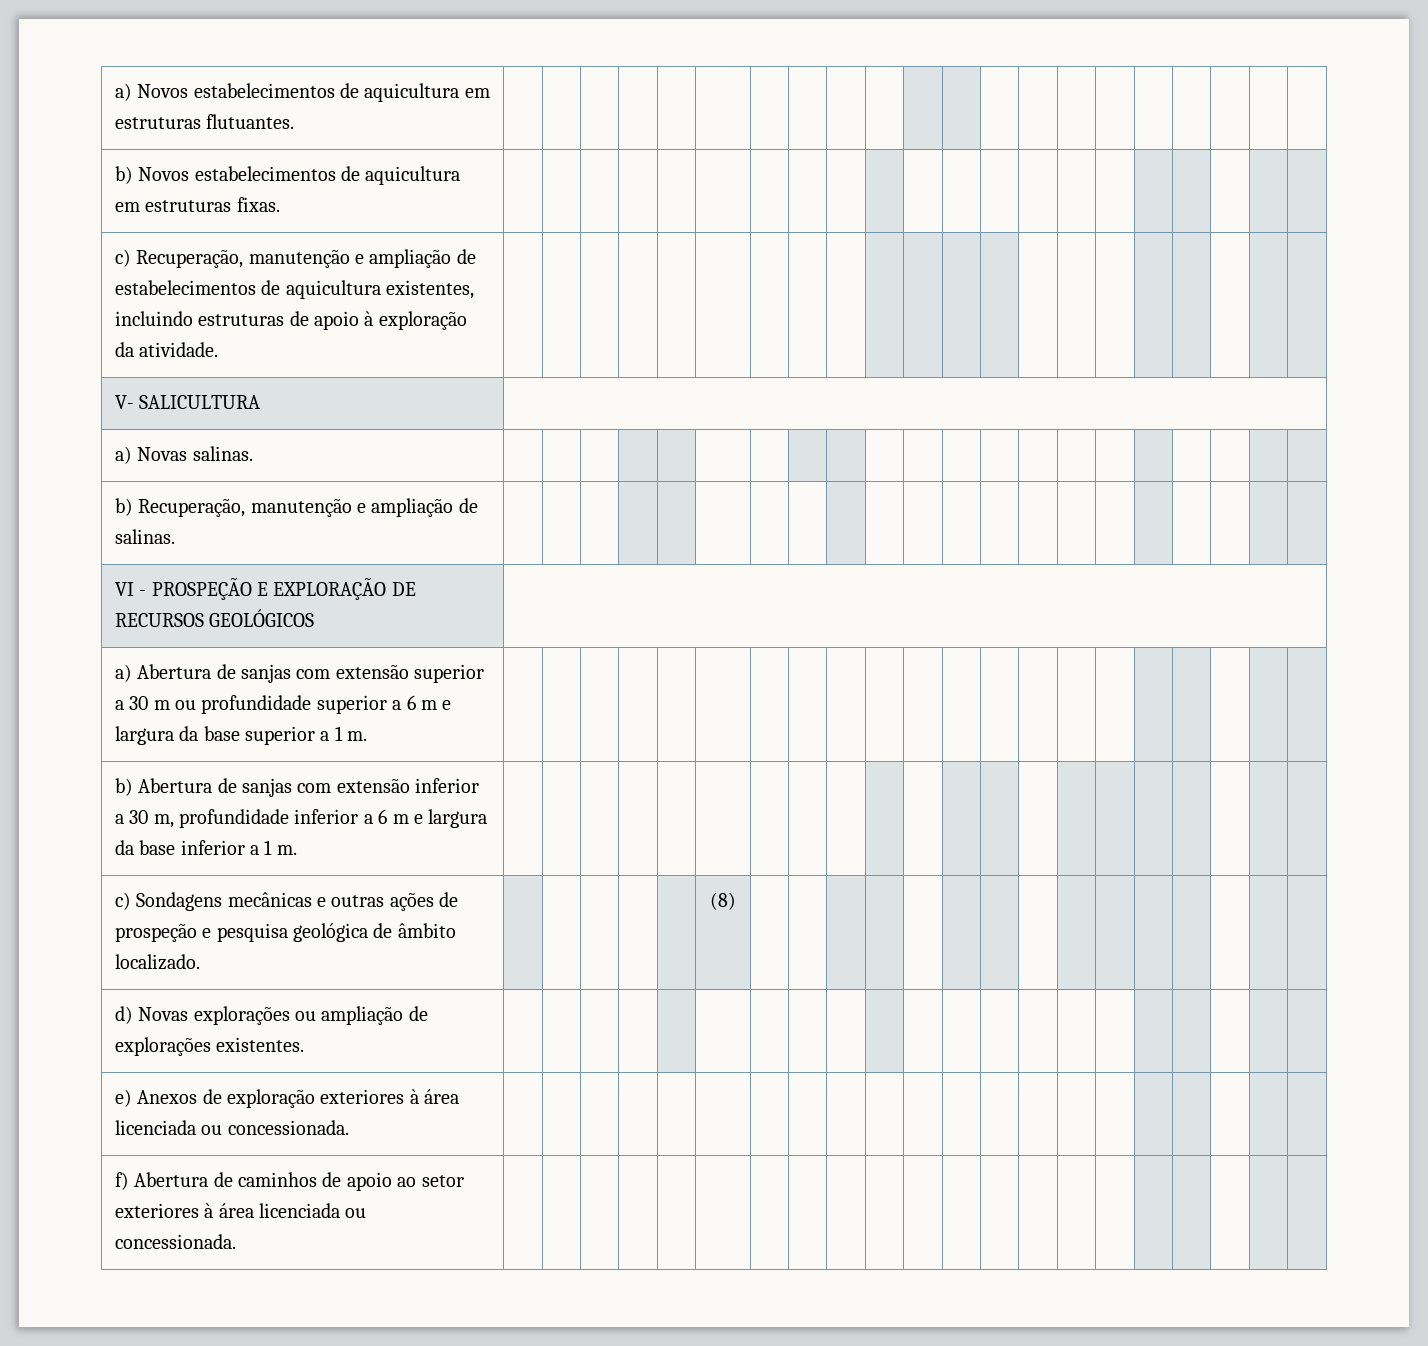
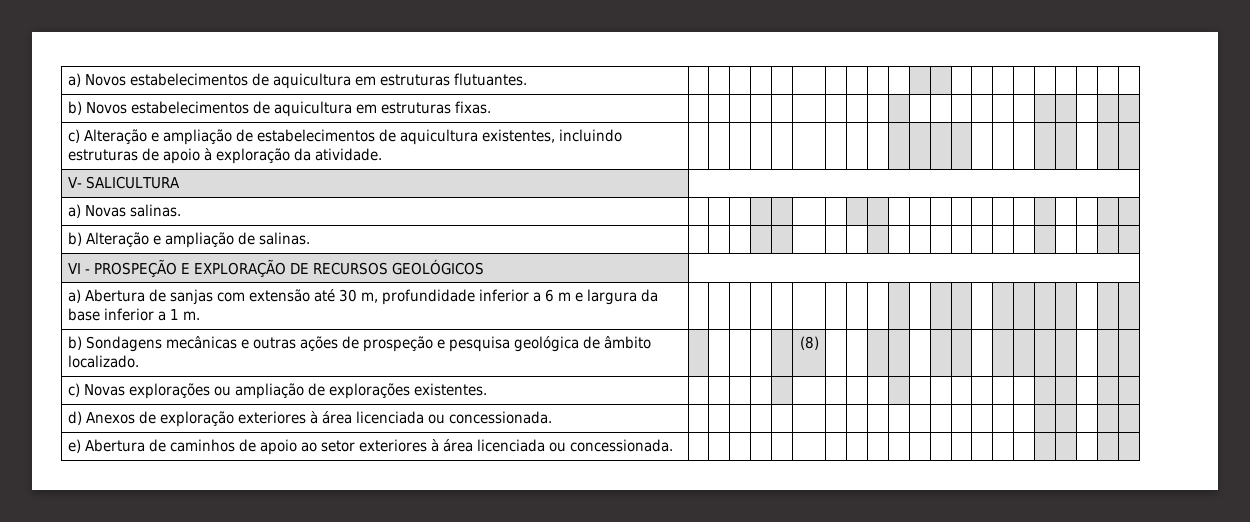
[136,249,350,268] Recuperação, manutenção -> [83,129,147,144] Alteração
[138,498,352,517] Recuperação, manutenção -> [85,232,149,247] Alteração
[414,664,485,683] [114,695,452,714] [114,726,368,745] [114,778,480,797] [114,814,124,824] superior a 30 m ou profundidade superior a 6 m e largura da base superior a 1 m. | | | | | | | | | | | | | | | | | | | | | // b) Abertura de sanjas com extensão inferior a -> [313,289,335,302] até
[114,892,131,910] c) -> [67,336,82,350] b)
[114,1006,133,1024] d) -> [67,383,80,397] c)
[114,1089,132,1107] e) -> [67,411,82,425] d)
[114,1172,129,1190] f) -> [67,439,81,453] e)

